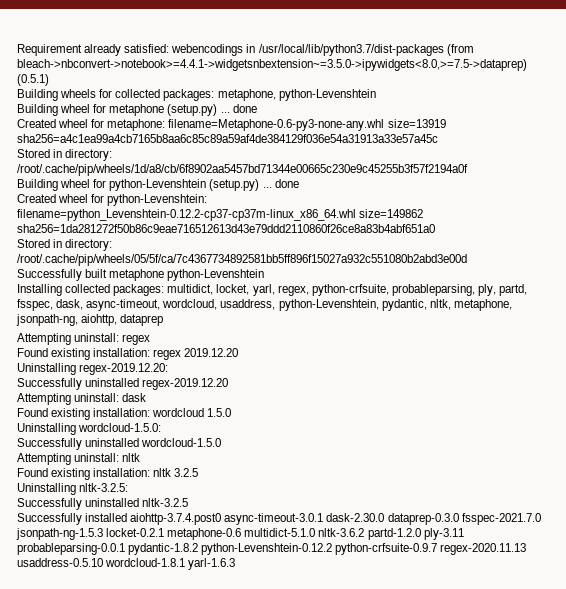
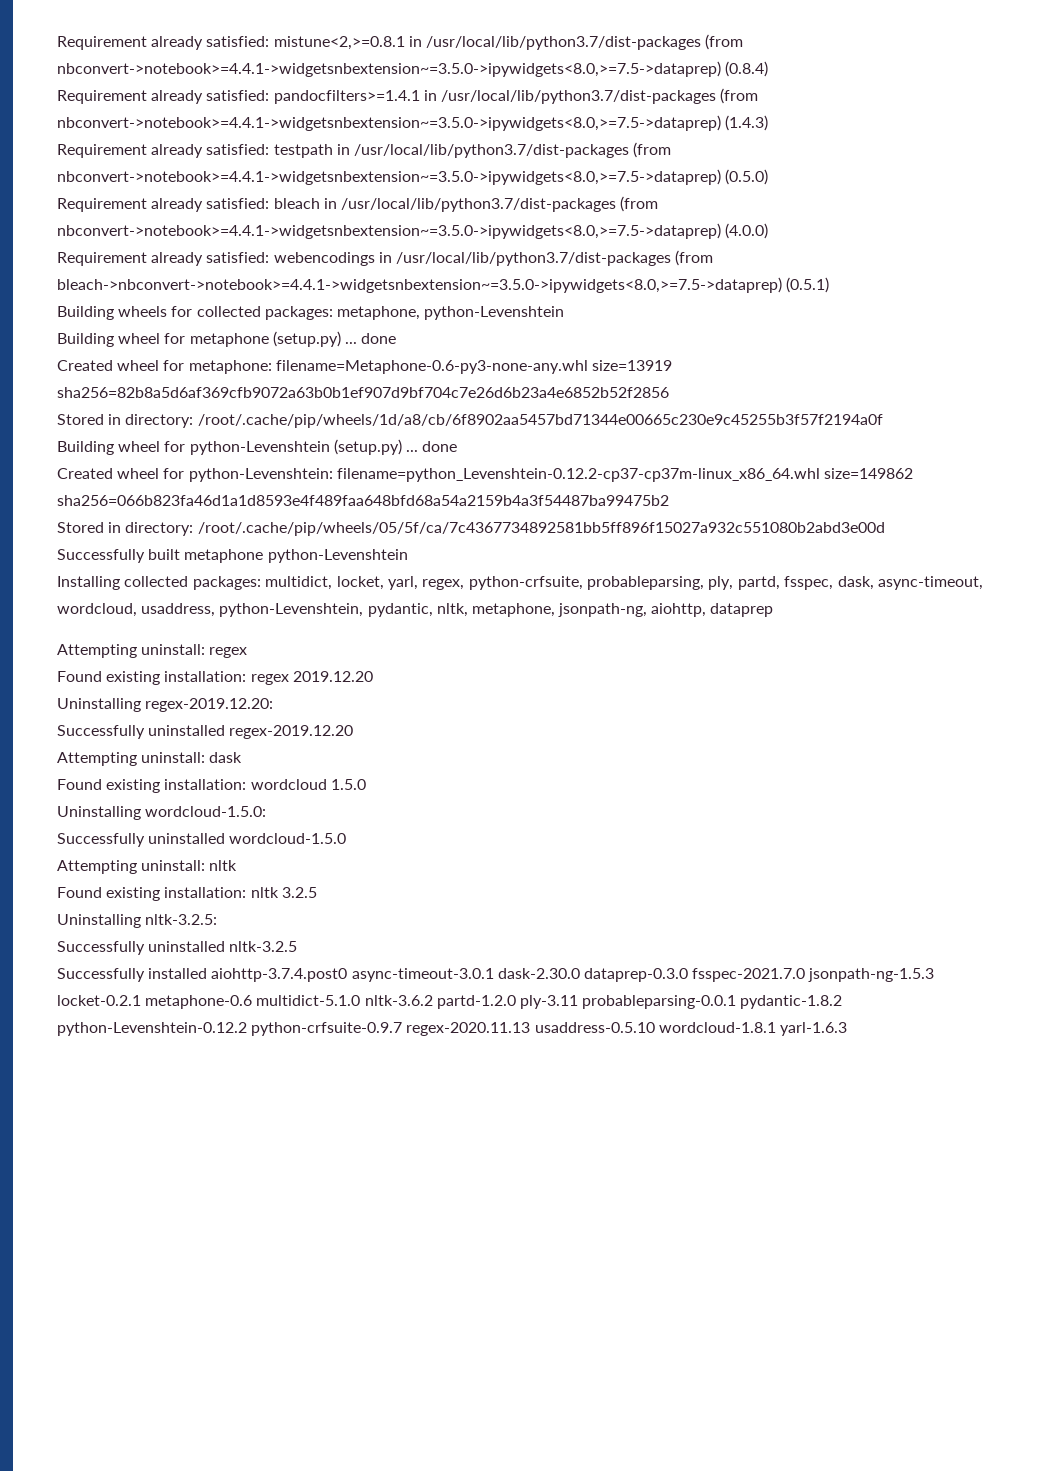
[17,44,170,56] Requirement already satisfied: -> [57,34,744,50] [57,61,769,77] [57,88,759,104] [57,115,769,131] [57,142,672,158] [57,169,769,185] [57,196,659,212] [57,223,769,239] [57,252,270,266] Requirement already satisfied: mistune<2,>=0.8.1 in /usr/local/lib/python3.7/dist-packages (from nbconvert->notebook>=4.4.1->widgetsnbextension~=3.5.0->ipywidgets<8.0,>=7.5->dataprep) (0.8.4) // Requirement already satisfied: pandocfilters>=1.4.1 in /usr/local/lib/python3.7/dist-packages (from nbconvert->notebook>=4.4.1->widgetsnbextension~=3.5.0->ipywidgets<8.0,>=7.5->dataprep) (1.4.3) // Requirement already satisfied: testpath in /usr/local/lib/python3.7/dist-packages (from nbconvert->notebook>=4.4.1->widgetsnbextension~=3.5.0->ipywidgets<8.0,>=7.5->dataprep) (0.5.0) // Requirement already satisfied: bleach in /usr/local/lib/python3.7/dist-packages (from nbconvert->notebook>=4.4.1->widgetsnbextension~=3.5.0->ipywidgets<8.0,>=7.5->dataprep) (4.0.0) // Requirement already satisfied:
[17,134,438,143] sha256=a4c1ea99a4cb7165b8aa6c85c89a59af4de384129f036e54a31913a33e57a45c -> [57,387,669,398] sha256=82b8a5d6af369cfb9072a63b0b1ef907d9bf704c7e26d6b23a4e6852b52f2856
[17,224,435,233] sha256=1da281272f50b86c9eae716512613d43e79ddd2110860f26ce8a83b4abf651a0 -> [57,495,669,506] sha256=066b823fa46d1a1d8593e4f489faa648bfd68a54a2159b4a3f54487ba99475b2

